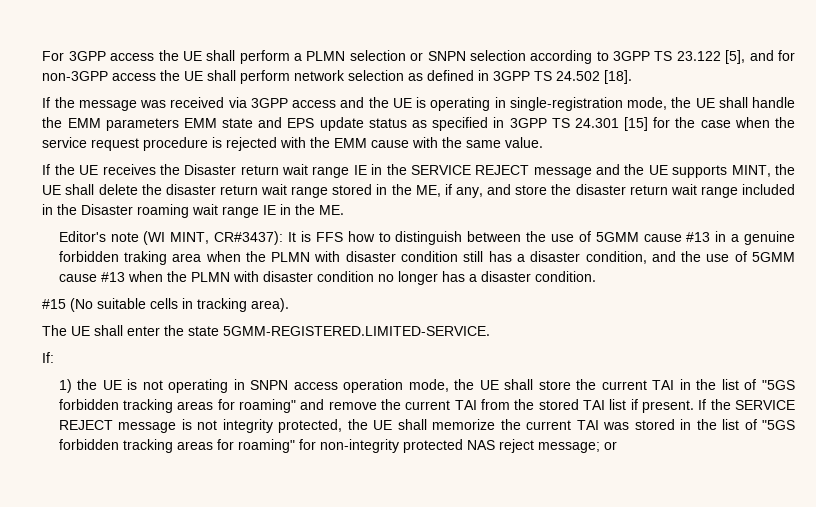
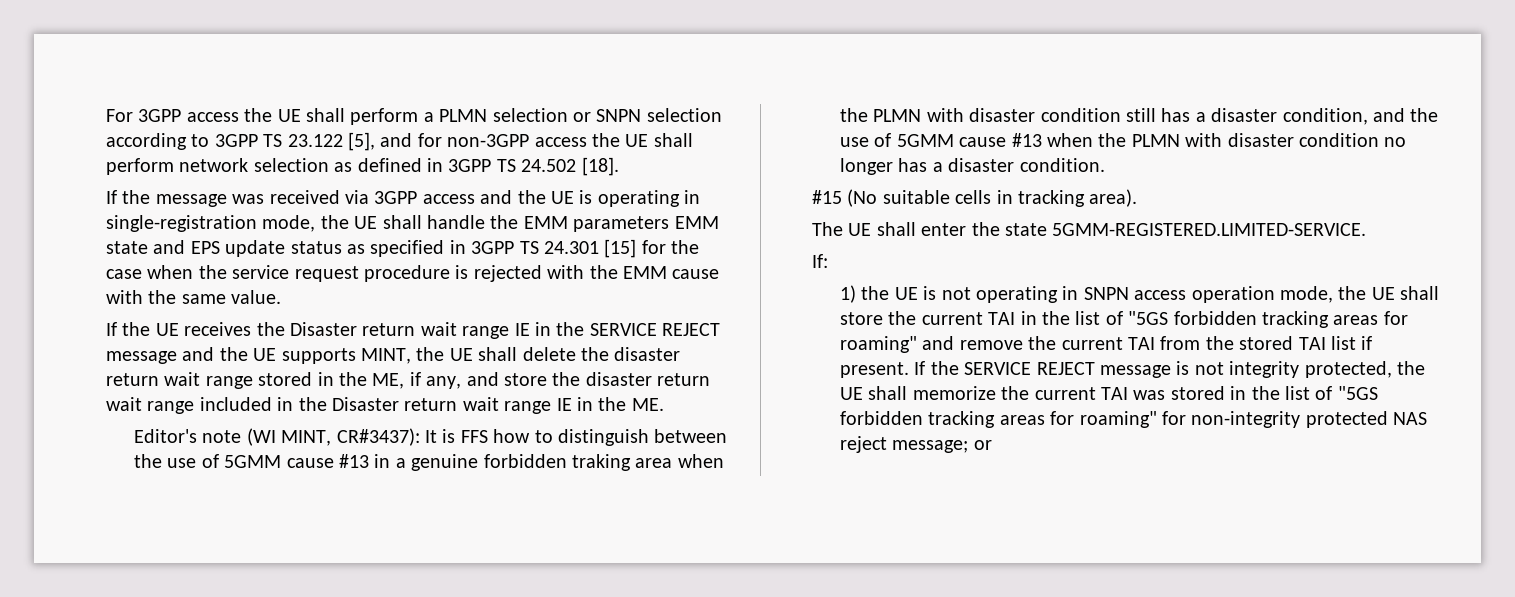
[137,204,190,218] roaming -> [404,398,458,411] return

